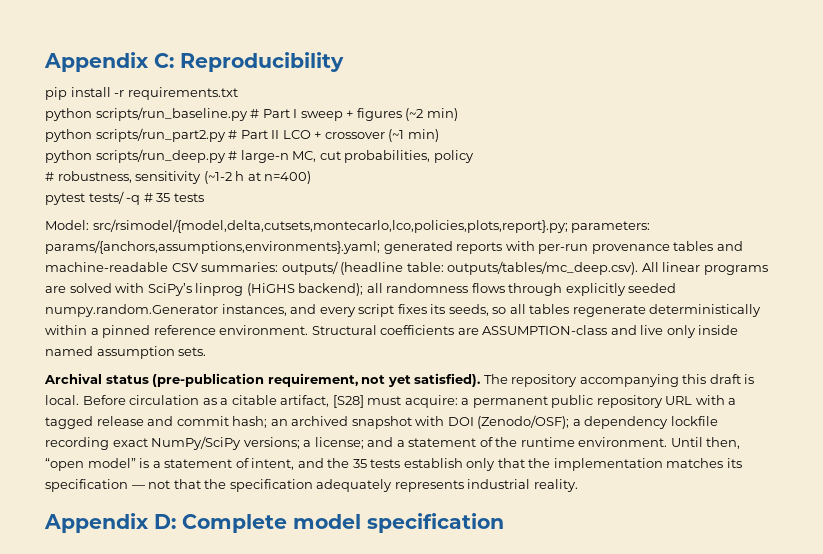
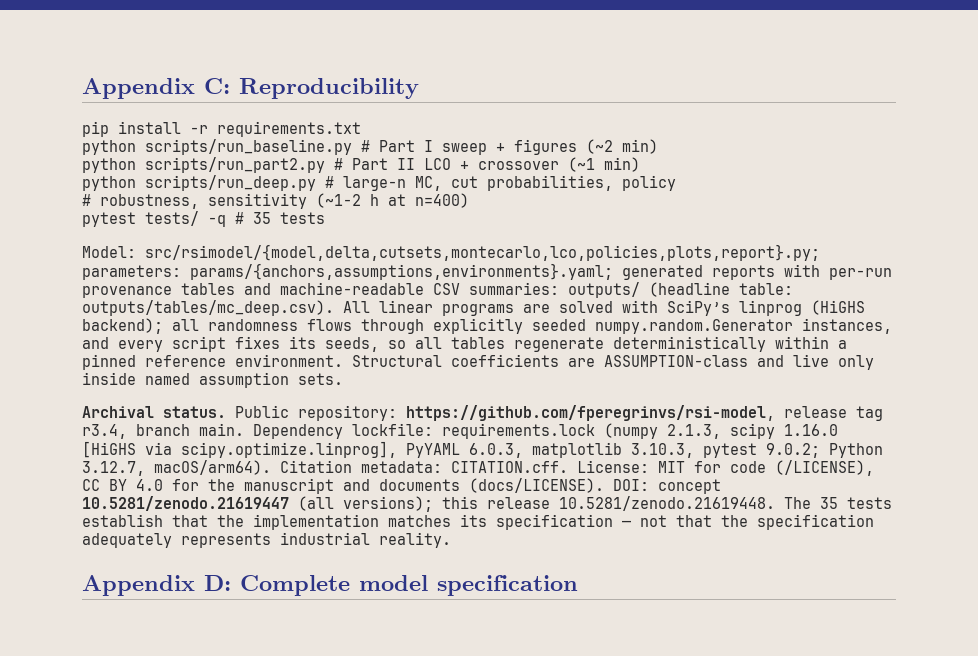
[105,373,755,387] [45,395,737,408] [45,415,718,429] [45,436,741,450] [45,458,350,471] status (pre-publication requirement, not yet satisfied). The repository accompanying this draft is local. Before circulation as a citable artifact, [S28] must acquire: a permanent public repository URL with a tagged release and commit hash; an archived snapshot with DOI (Zenodo/OSF); a dependency lockfile recording exact NumPy/SciPy versions; a license; and a statement of the runtime environment. Until then, “open model” is a statement of intent, and the -> [163,405,883,421] [82,423,838,439] [82,441,883,458] [82,460,874,476] [82,478,721,494] [82,496,811,512] status. Public repository: https://github.com/fperegrinvs/rsi-model, release tag r3.4, branch main. Dependency lockfile: requirements.lock (numpy 2.1.3, scipy 1.16.0 [HiGHS via scipy.optimize.linprog], PyYAML 6.0.3, matplotlib 3.10.3, pytest 9.0.2; Python 3.12.7, macOS/arm64). Citation metadata: CITATION.cff. License: MIT for code (/LICENSE), CC BY 4.0 for the manuscript and documents (docs/LICENSE). DOI: concept 10.5281/zenodo.21619447 (all versions); this release 10.5281/zenodo.21619448. The
[466,458,496,471] only -> (163, 520) none

